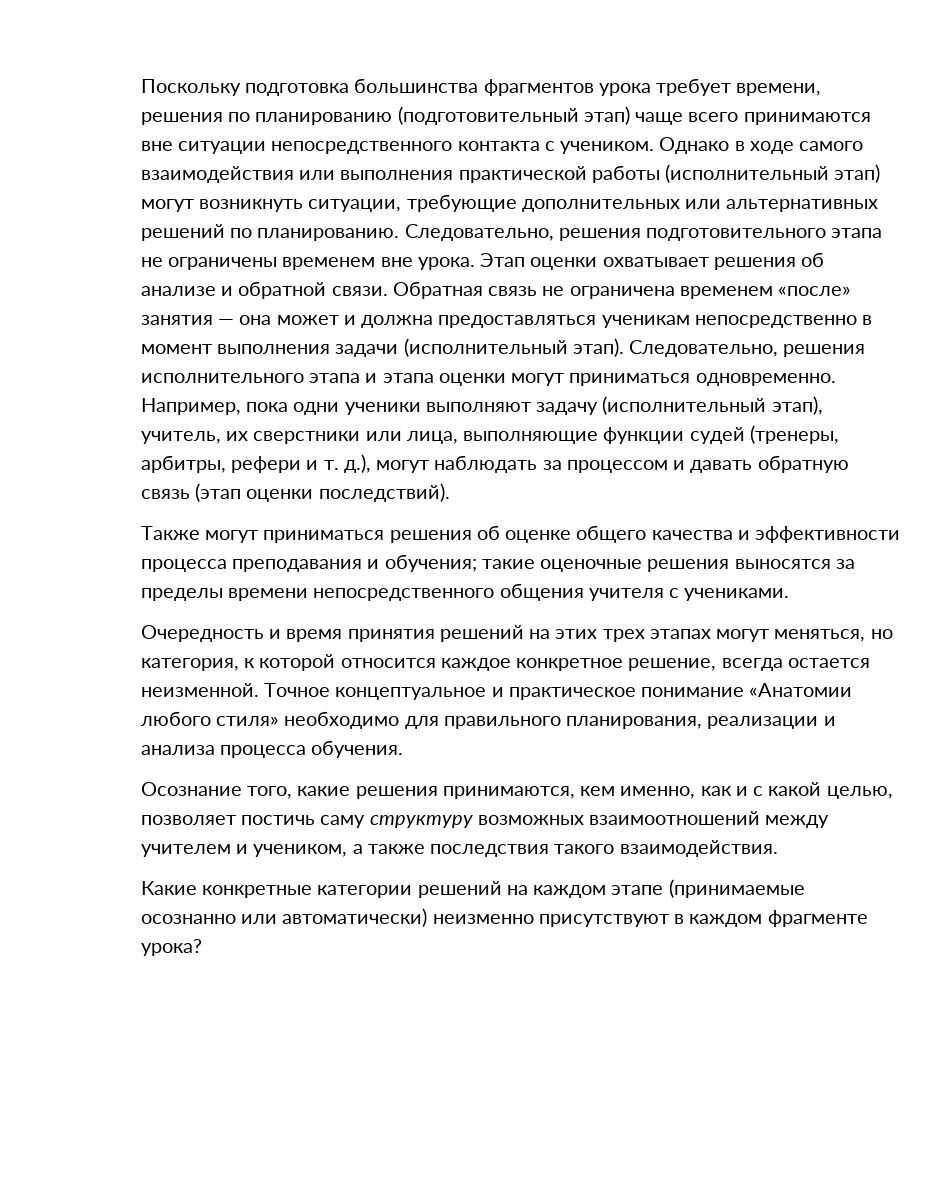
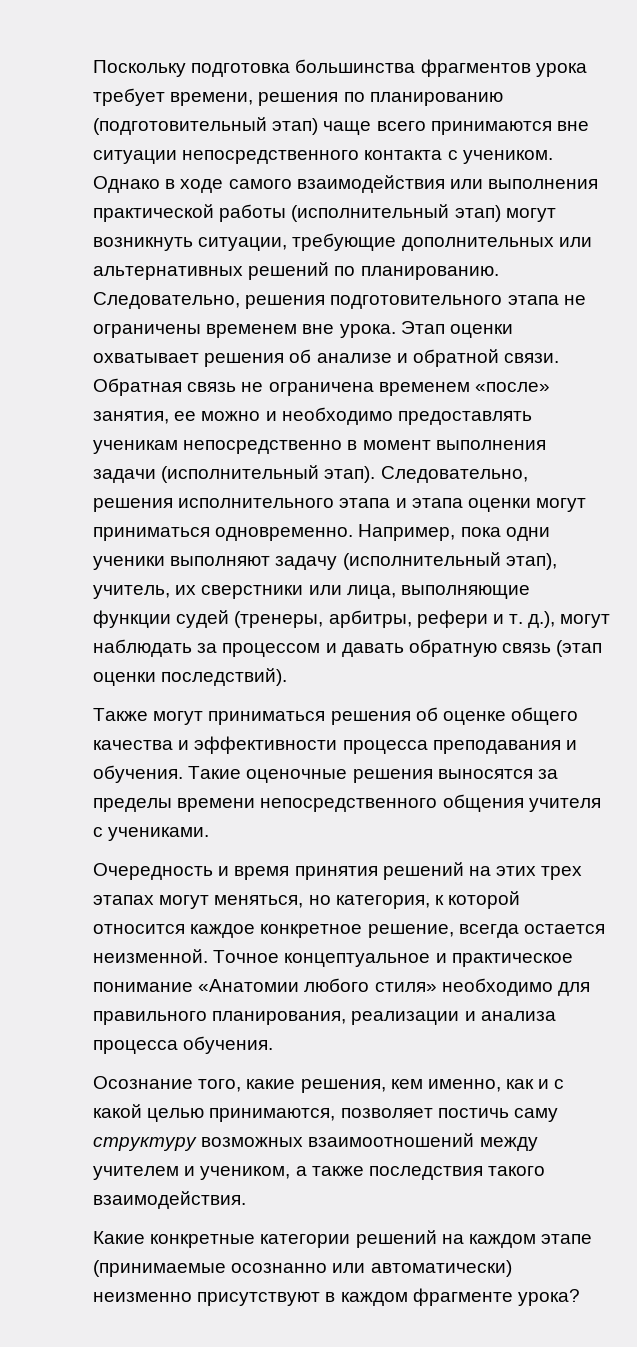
[140,315,597,328] занятия — она может и должна предоставляться -> [93,407,532,425] занятия, ее можно и необходимо предоставлять
[384,554,535,572] обучения; такие -> [93,765,242,783] обучения. Такие
[355,786,575,799] решения принимаются, -> [300,1079,386,1093] решения,
[826,786,893,799] целью, -> [147,1108,336,1122] целью принимаются,

